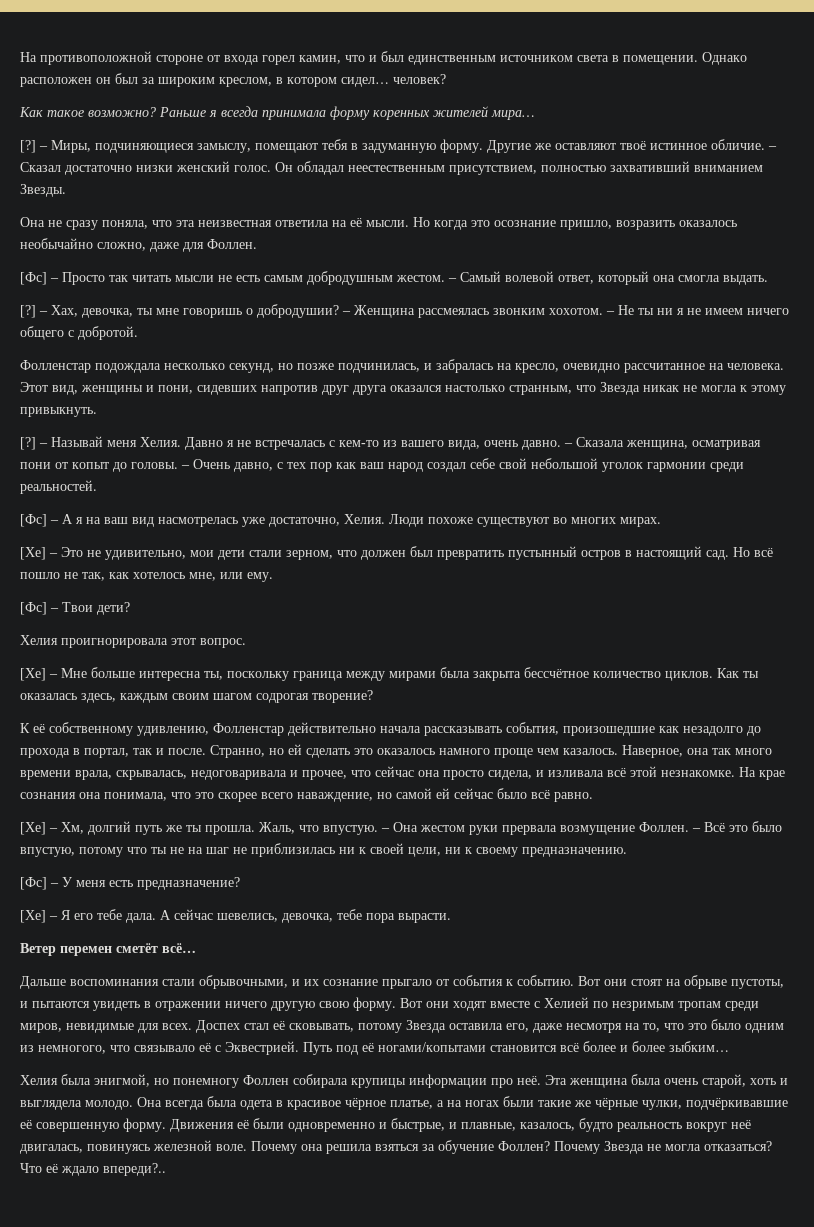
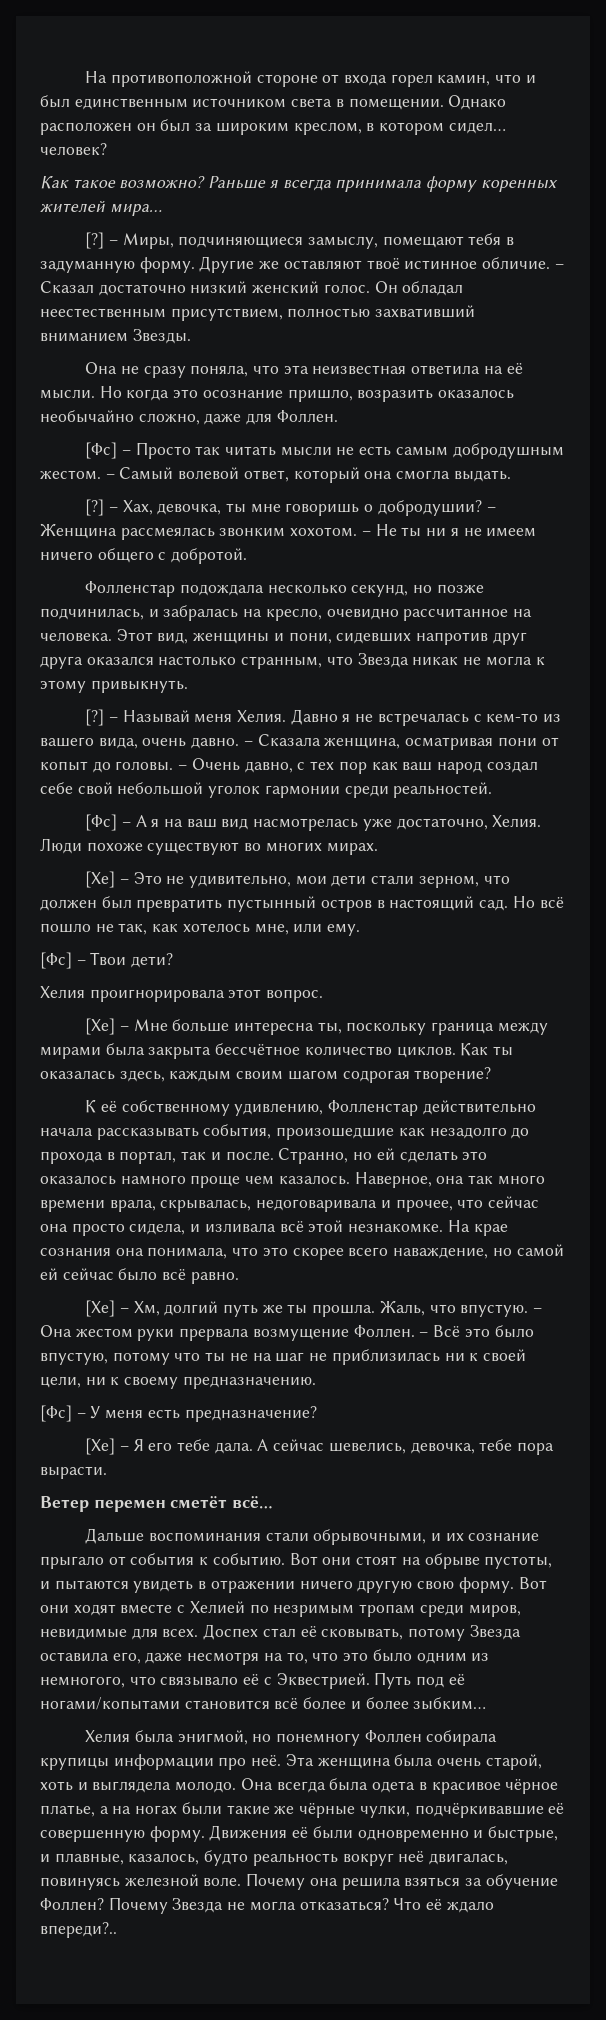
[136,165,173,172] низки -> [190,281,248,293] низкий

